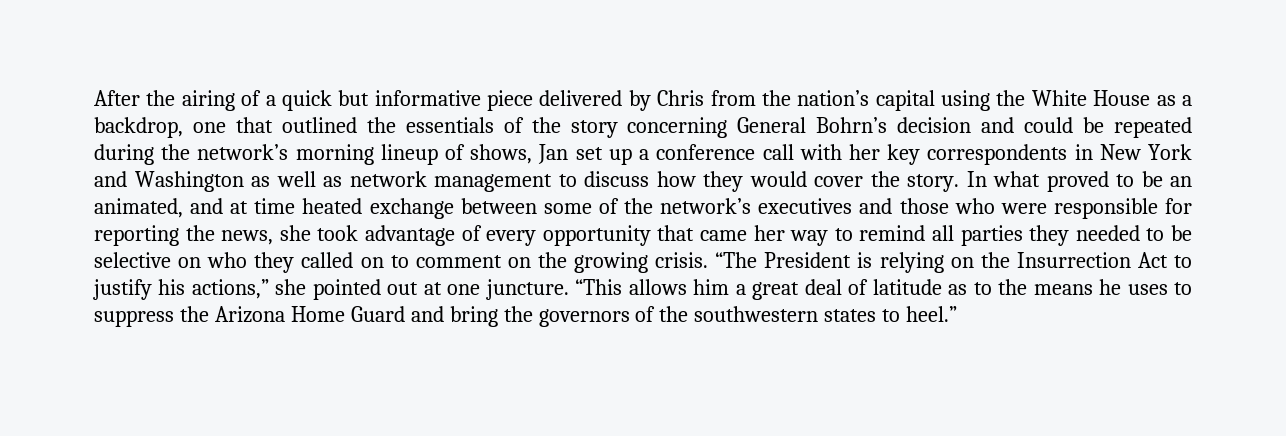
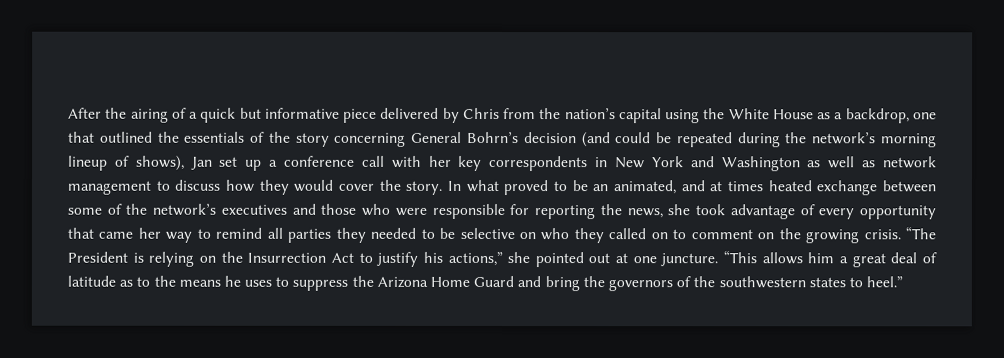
[981,117,1015,133] and -> [581,132,611,148] (and
[470,144,533,164] shows, -> [135,155,185,171] shows),
[254,198,296,214] time -> [726,181,763,192] times

